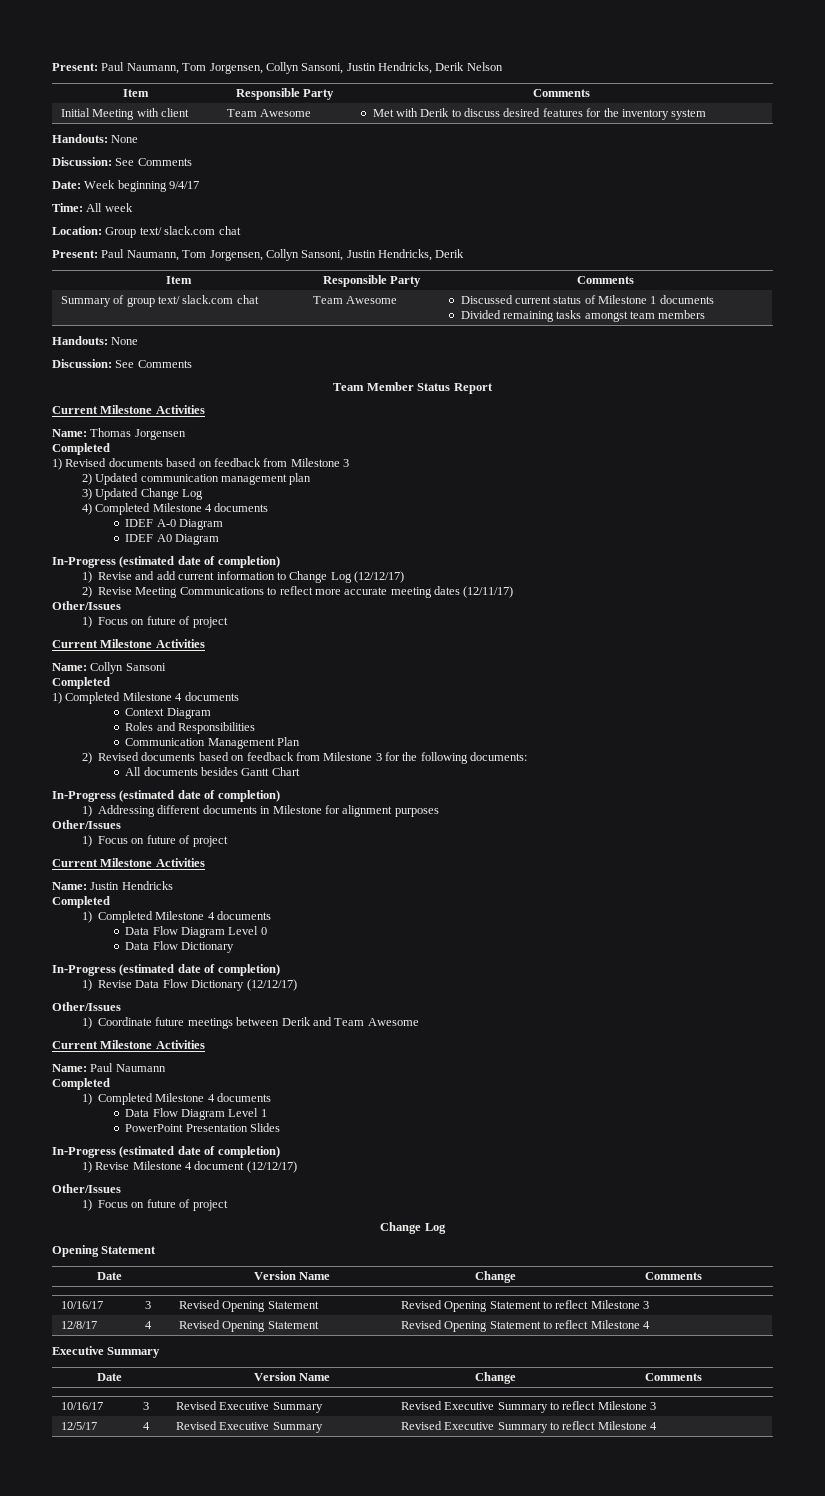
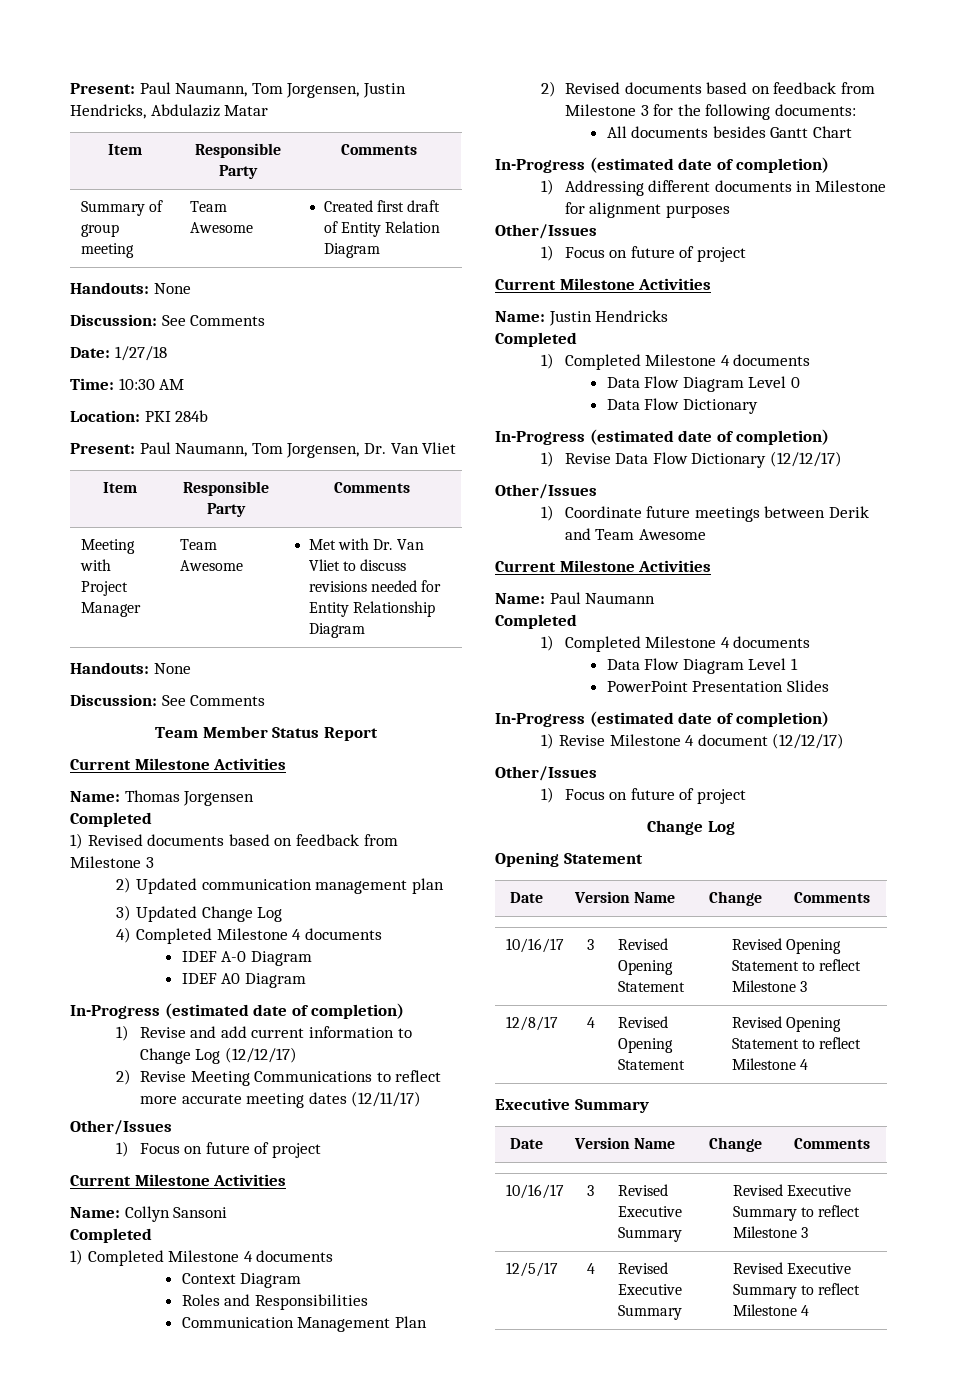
[52,62,503,74] [123,89,149,97] [235,88,335,100] [533,89,590,97] [60,108,189,120] [226,109,312,117] [372,108,707,120] [52,134,139,143] [52,157,192,166] [52,180,200,192] [52,203,133,212] [52,226,241,238] [52,249,465,261] Present: Paul Naumann, Tom Jorgensen, Collyn Sansoni, Justin Hendricks, Derik Nelson // Item | Responsible Party | Comments // Initial Meeting with client | Team Awesome | Met with Derik to discuss desired features for the inventory system // Handouts: None // Discussion: See Comments // Date: Week beginning 9/4/17 // Time: All week // Location: Group text/ slack.com chat // Present: Paul Naumann, Tom Jorgensen, Collyn Sansoni, Justin Hendricks, Derik -> [70,82,406,98] [70,104,269,119] Present: Paul Naumann, Tom Jorgensen, Justin Hendricks, Abdulaziz Matar
[157,295,259,304] [312,296,398,304] [460,295,714,304] [460,310,706,322] text/ slack.com chat | Team Awesome | Discussed current status of Milestone 1 documents // Divided remaining tasks amongst team members -> [81,243,135,258] [190,201,228,212] [190,222,254,233] [324,200,441,212] [324,221,441,237] [324,243,381,258] [70,282,191,294] [70,314,266,326] [70,346,167,361] [70,378,185,390] [70,410,209,422] [70,442,457,458] [103,482,137,493] [182,481,269,496] [206,503,246,517] [333,482,410,493] [81,539,136,554] [80,559,112,571] [81,581,129,596] [81,602,142,617] [180,539,218,550] [180,560,244,571] [309,538,424,550] [309,559,407,571] [309,580,442,592] [309,601,436,617] [309,623,366,638] meeting | Team Awesome | Created first draft of Entity Relation Diagram // Handouts: None // Discussion: See Comments // Date: 1/27/18 // Time: 10:30 AM // Location: PKI 284b // Present: Paul Naumann, Tom Jorgensen, Dr. Van Vliet // Item | Responsible Party | Comments // Meeting with Project Manager | Team Awesome | Met with Dr. Van Vliet to discuss revisions needed for Entity Relationship Diagram

